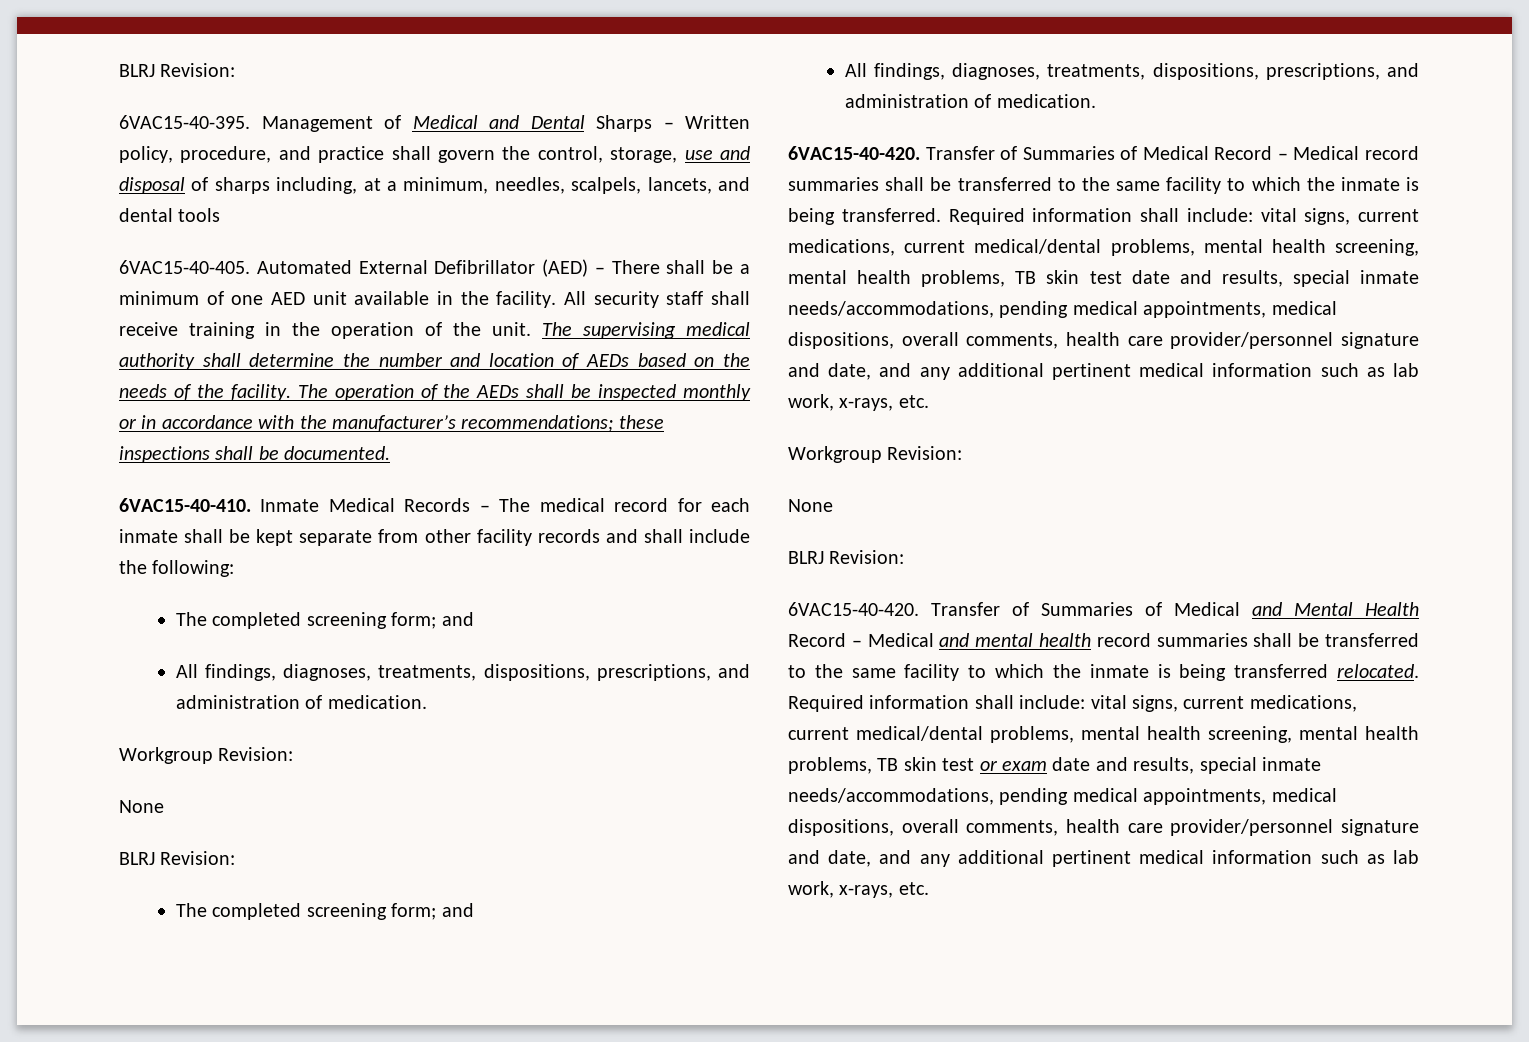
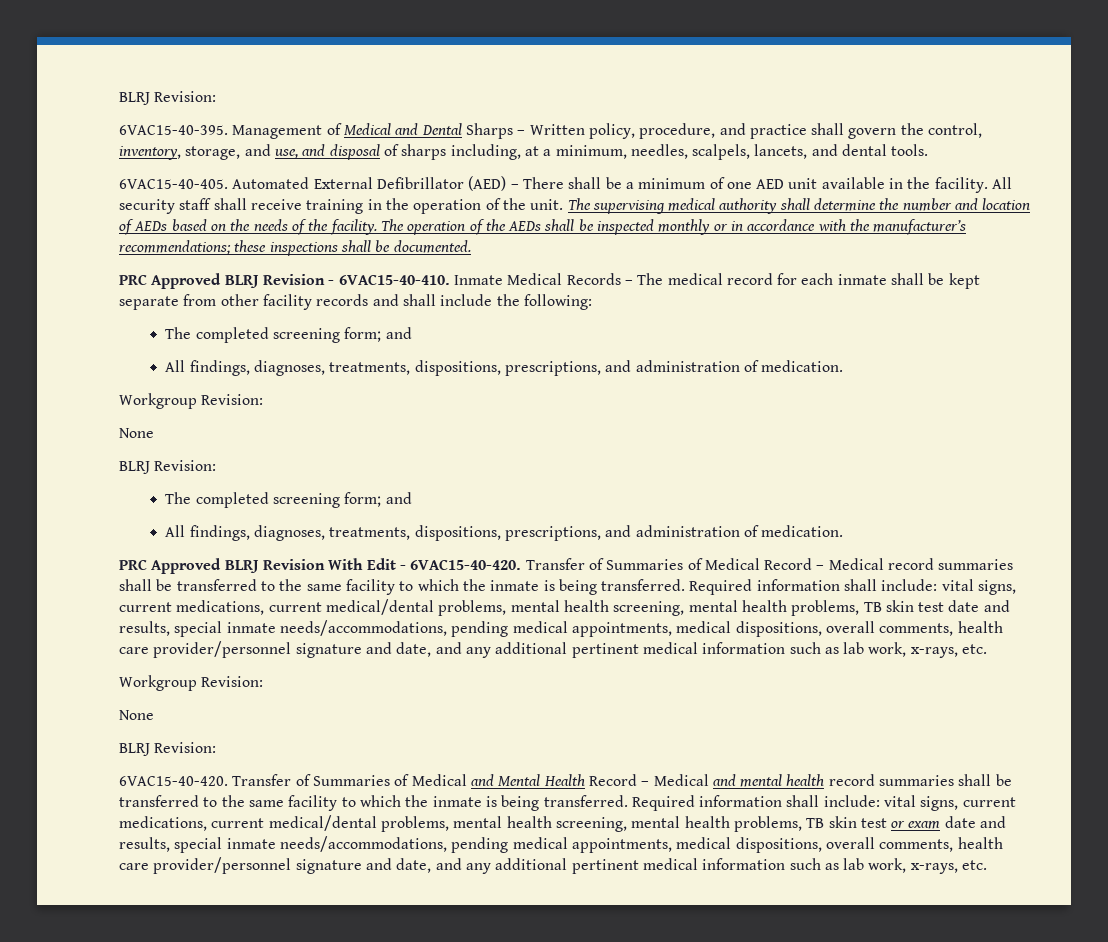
[610,147,713,163] storage, use -> [119,144,298,160] inventory, storage, and use,
[178,208,221,222] tools -> [891,144,929,156] tools.
(391, 453) none -> [119,273,335,289] PRC Approved BLRJ Revision -
(1096, 101) none -> [119,558,406,574] PRC Approved BLRJ Revision With Edit -
[1234,664,1419,678] transferred relocated. -> [543,795,628,807] transferred.

